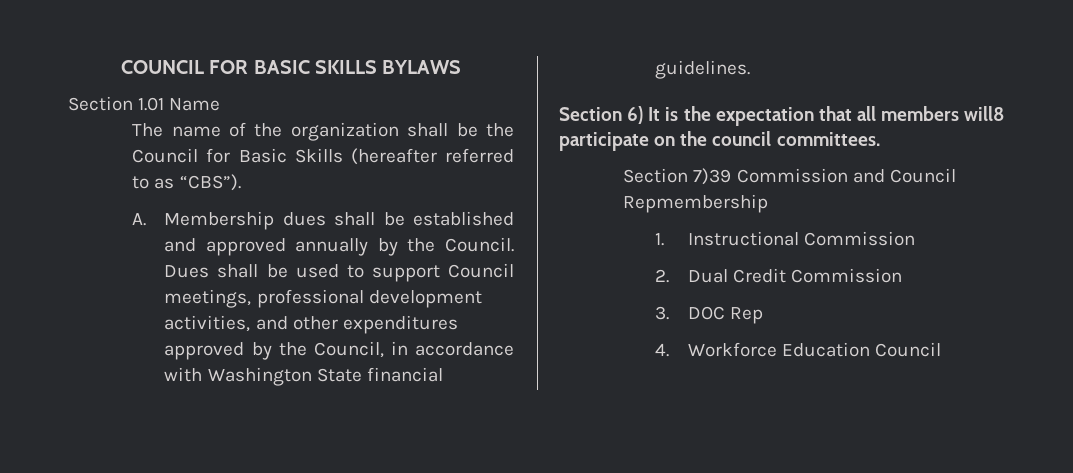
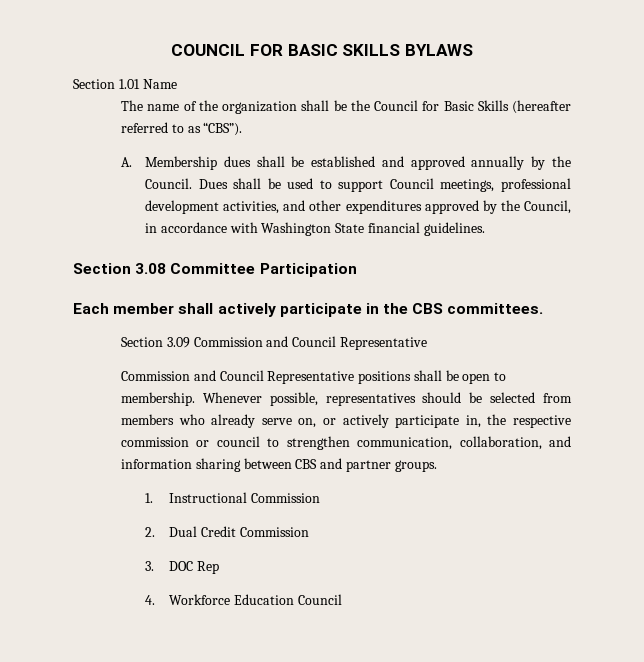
[627,106,1005,126] [559,131,772,151] 6) It is the expectation that all members will8 participate on the council -> [135,263,357,277] [73,303,444,317] 3.08 Committee Participation // Each member shall actively participate in the CBS
[693,168,956,185] [623,194,769,213] 7)39 Commission and Council Repmembership -> [166,336,427,350] [121,370,507,384] [121,392,572,406] [121,414,571,428] [121,436,571,450] [121,458,437,472] 3.09 Commission and Council Representative // Commission and Council Representative positions shall be open to membership. Whenever possible, representatives should be selected from members who already serve on, or actively participate in, the respective commission or council to strengthen communication, collaboration, and information sharing between CBS and partner groups.

